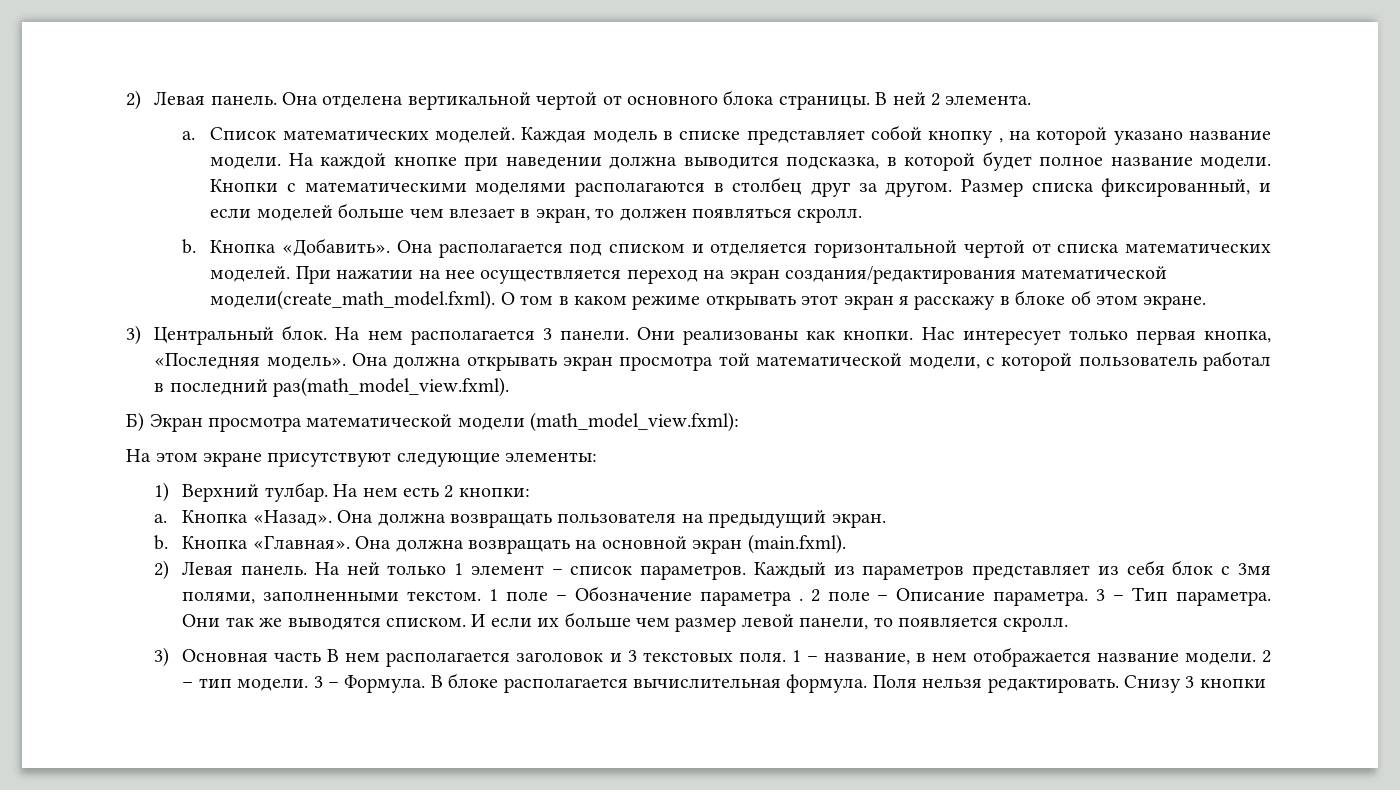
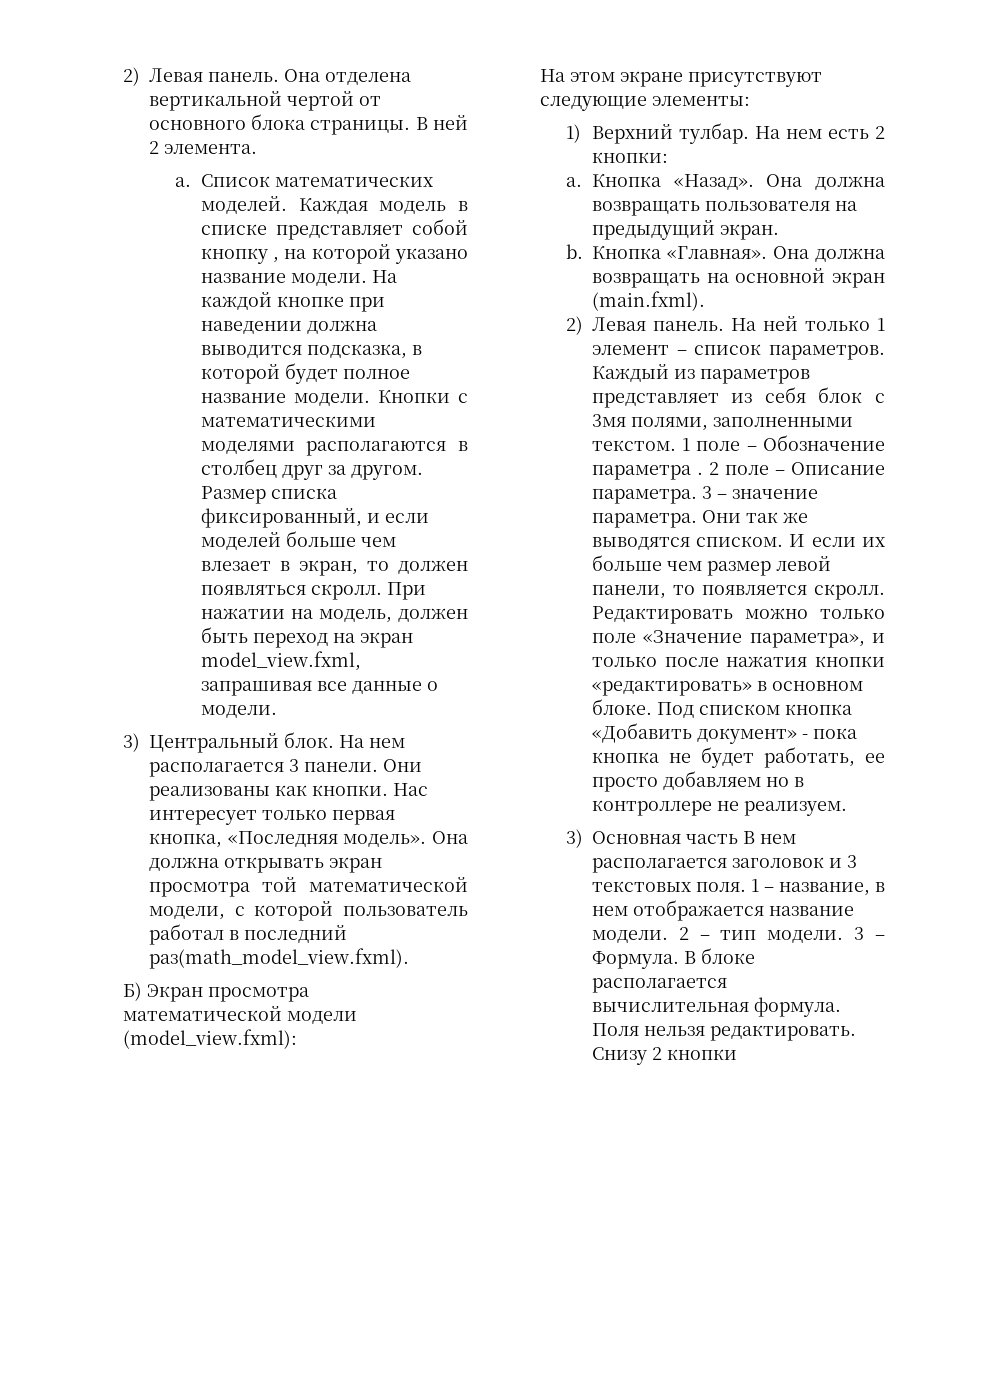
[182,238,1272,258] [210,266,1168,284] [210,290,1207,310] // b. Кнопка «Добавить». Она располагается под списком и отделяется горизонтальной чертой от списка математических моделей. При нажатии на нее осуществляется переход на экран создания/редактирования математической модели(create_math_model.fxml). О том в каком режиме открывать этот экран я расскажу в блоке об этом экране. -> [386,582,426,600] [200,608,468,623] [200,627,413,648] [200,651,361,671] [200,681,438,696] [200,705,277,718] При нажатии на модель, должен быть переход на экран model_view.fxml, запрашивая все данные о модели.
[530,412,740,432] (math_model_view.fxml): -> [122,1029,297,1049] (model_view.fxml):
[1132,587,1169,601] Тип -> [731,489,818,499] значение
(1069, 624) none -> [591,606,885,624] [591,630,885,648] [591,656,885,667] [591,680,863,696] [591,699,852,718] [591,723,857,744] [591,747,885,768] [591,771,804,792] [591,800,847,816] Редактировать можно только поле «Значение параметра», и только после нажатия кнопки «редактировать» в основном блоке. Под списком кнопка «Добавить документ» - пока кнопка не будет работать, ее просто добавляем но в контроллере не реализуем.
[1185,676,1195,688] 3 -> [651,1047,662,1060] 2

